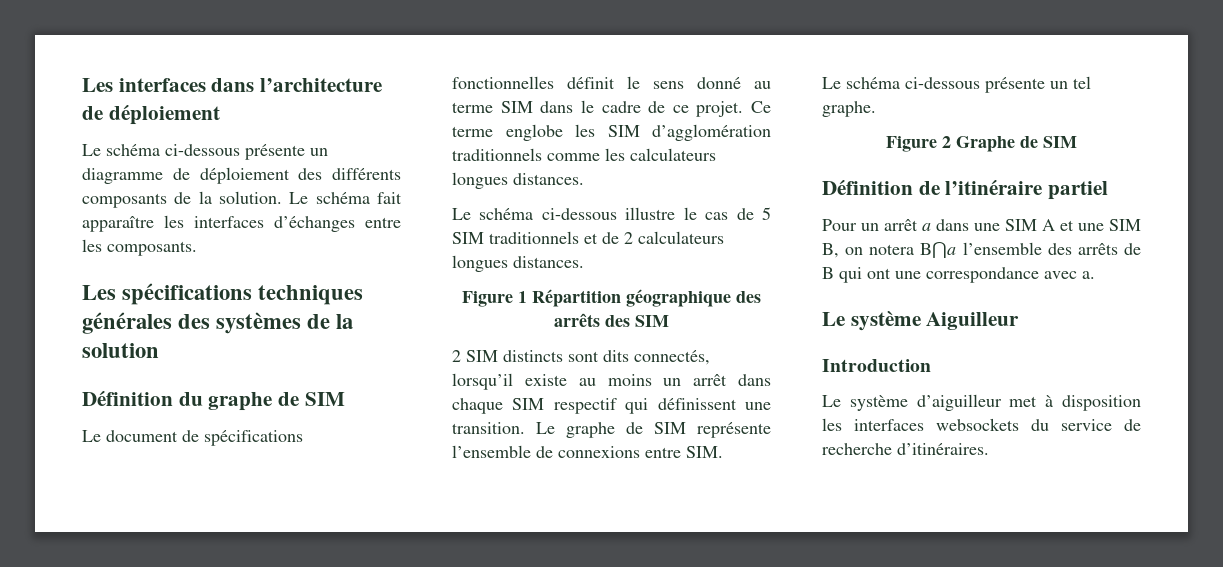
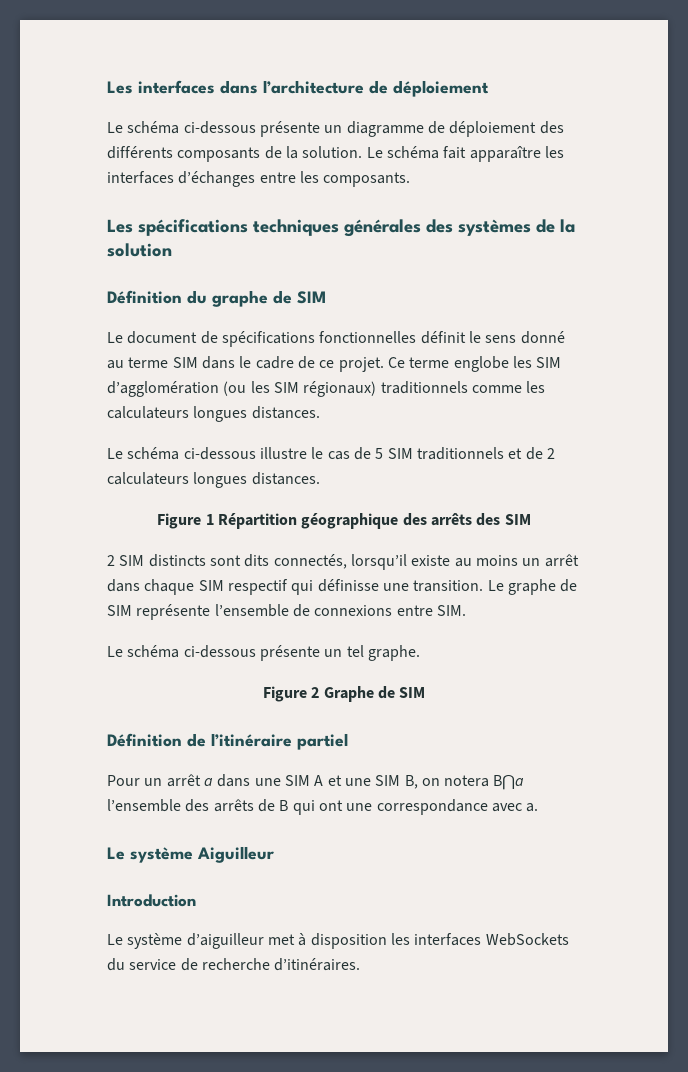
(771, 132) none -> [223,381,377,397] (ou les SIM régionaux)
[657,398,737,410] définissent -> [317,579,379,592] définisse
[936,418,1019,431] websockets -> [485,933,569,946] WebSockets

